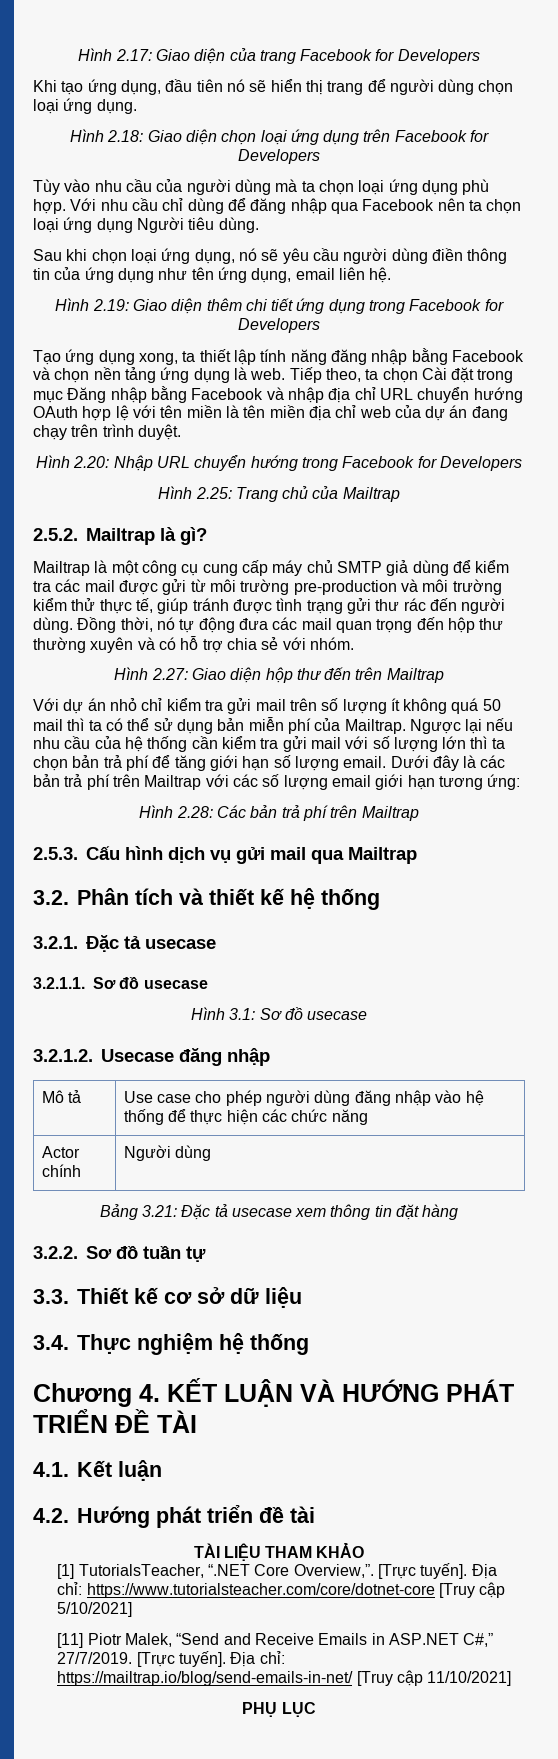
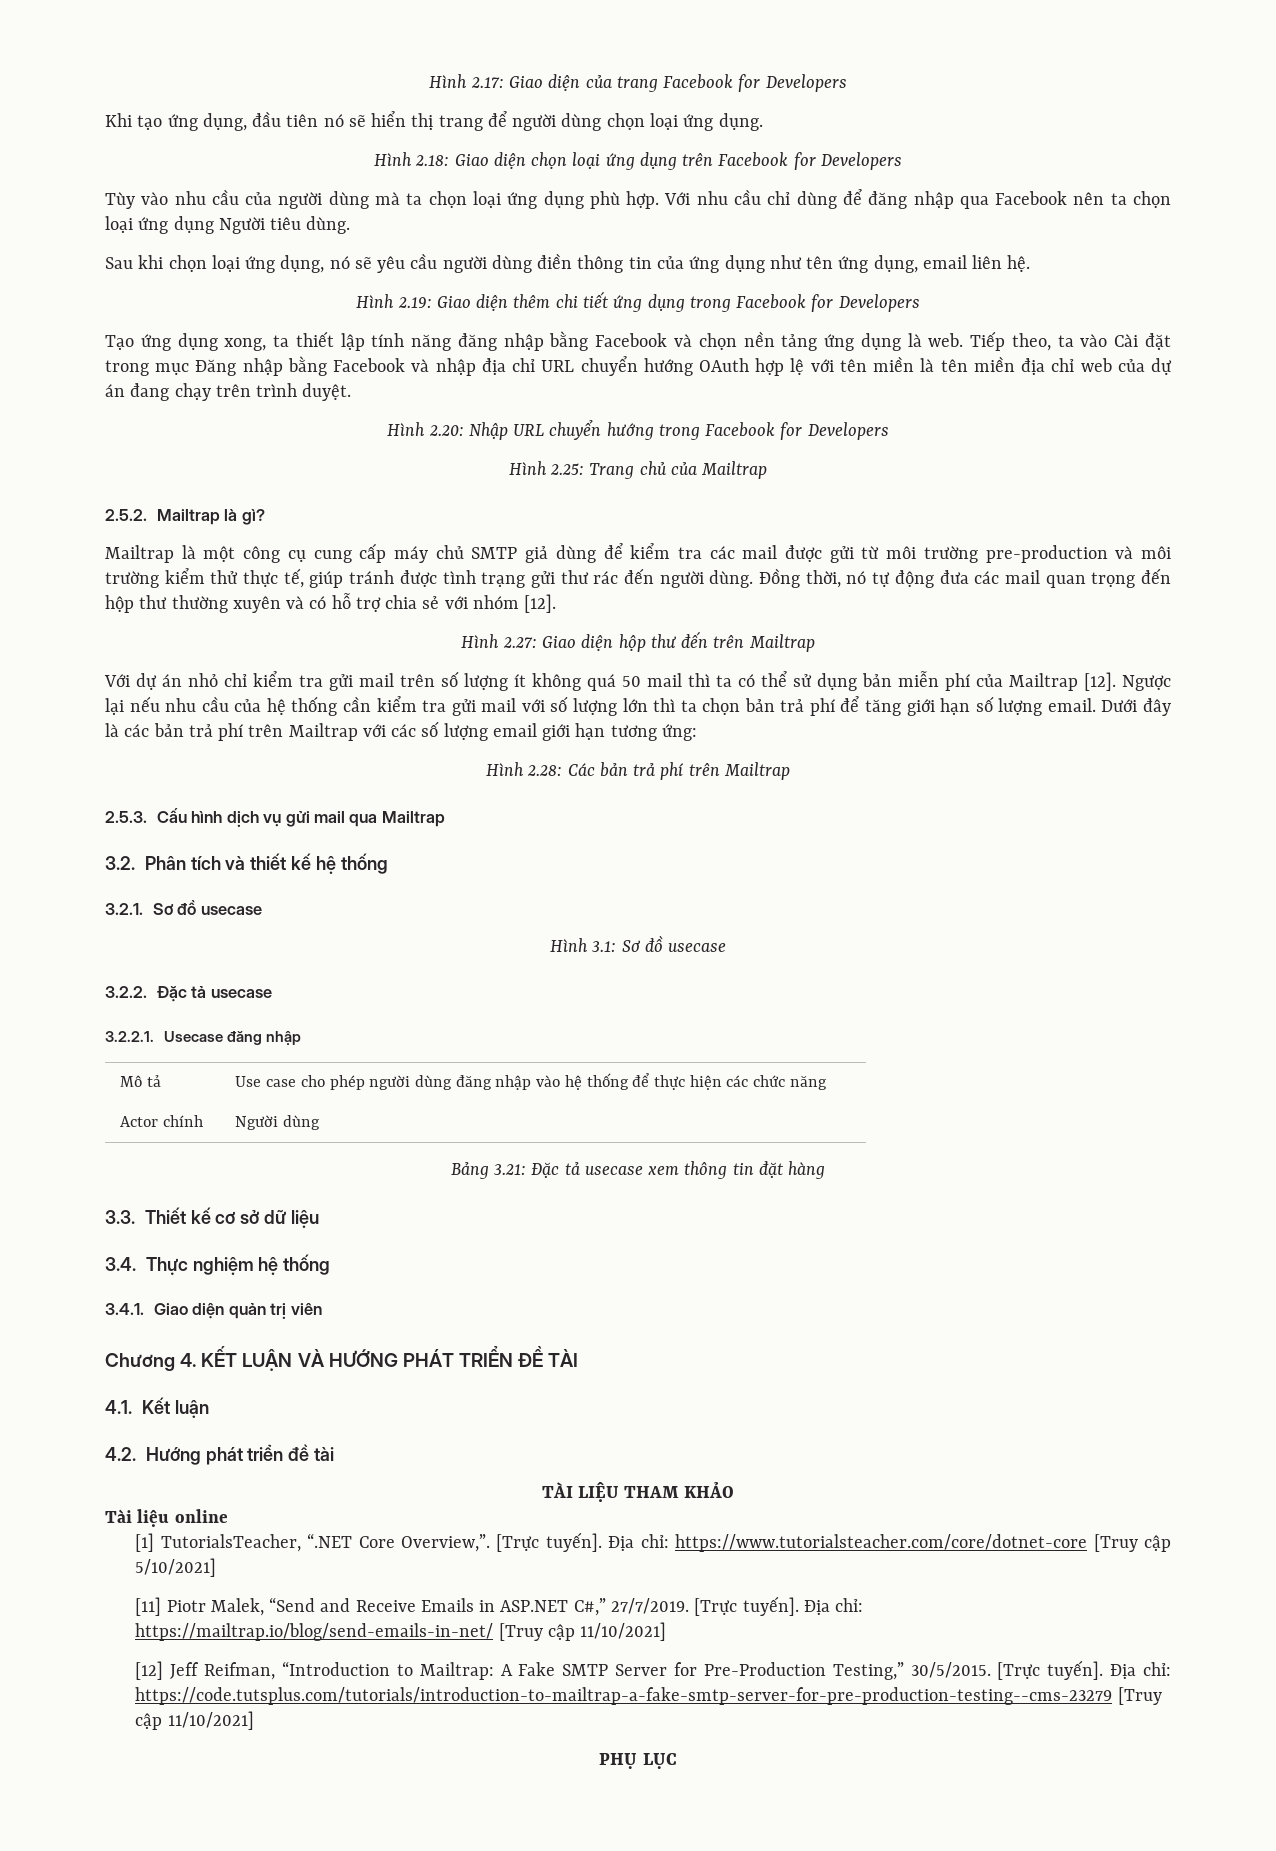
[382,368,418,383] chọn -> [1080,334,1108,347] vào
[309,637,354,650] nhóm. -> [472,594,557,613] nhóm [12].
[344,719,406,734] Mailtrap. -> [1009,672,1116,691] Mailtrap [12].
[86,935,216,952] [33,977,85,989] Đặc tả usecase // 3.2.1.1. -> (143, 909) none
[33,1049,93,1062] 3.2.1.2. -> [105,986,272,1002] [105,1031,154,1042] 3.2.2. Đặc tả usecase // 3.2.2.1.
[33,1246,206,1262] // 3.2.2. Sơ đồ tuần tự -> (826, 1170) none
(309, 1344) none -> [105,1303,322,1319] // 3.4.1. Giao diện quản trị viên
(365, 1550) none -> [105,1509,228,1527] // Tài liệu online
(512, 1678) none -> [135,1660,1171,1680] [135,1687,1162,1705] [135,1711,254,1730] // [12] Jeff Reifman, “Introduction to Mailtrap: A Fake SMTP Server for Pre-Production Testing,” 30/5/2015. [Trực tuyến]. Địa chỉ: https://code.tutsplus.com/tutorials/introduction-to-mailtrap-a-fake-smtp-server-for-pre-production-testing--cms-23279 [Truy cập 11/10/2021]

